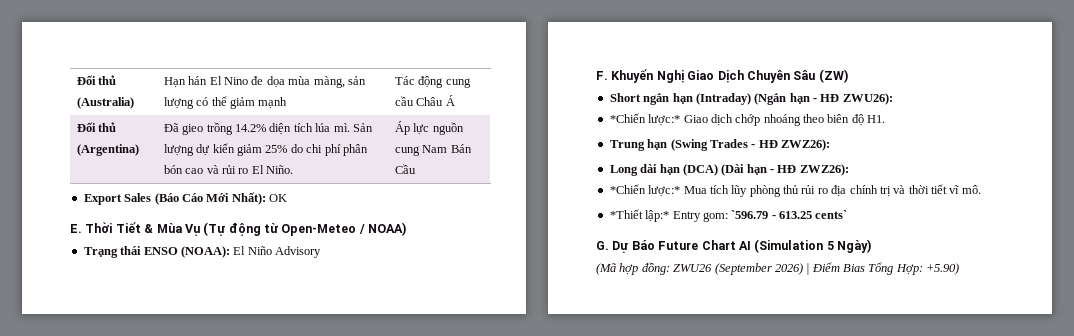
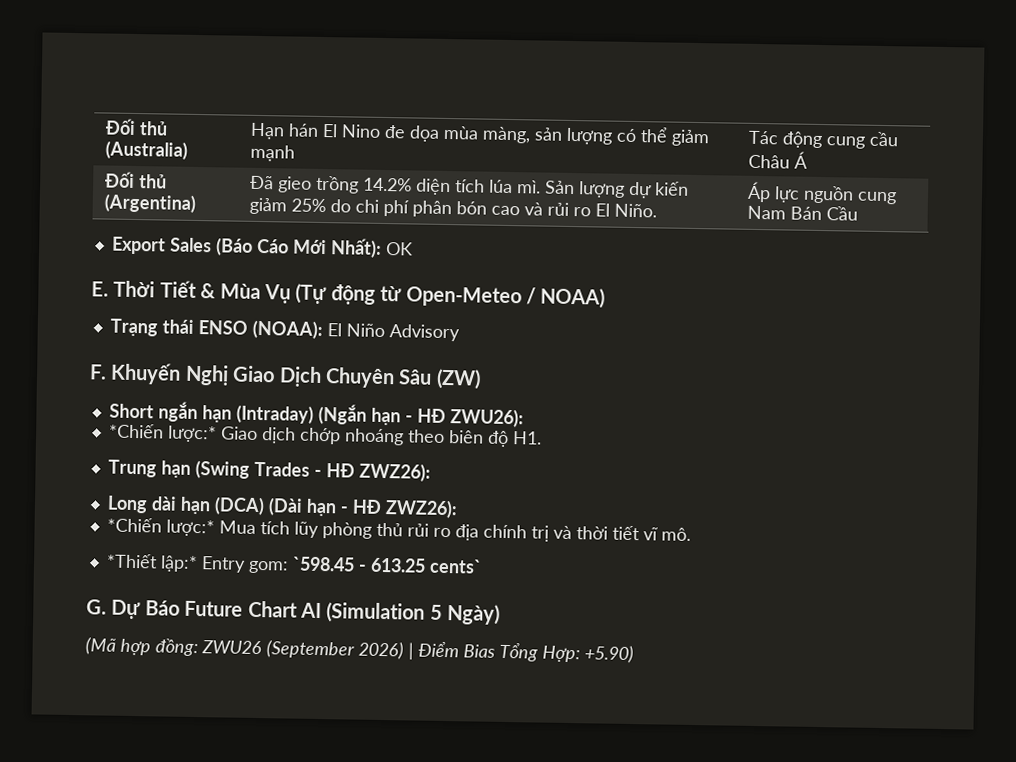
[731,210,769,219] `596.79 -> [291,556,355,572] `598.45

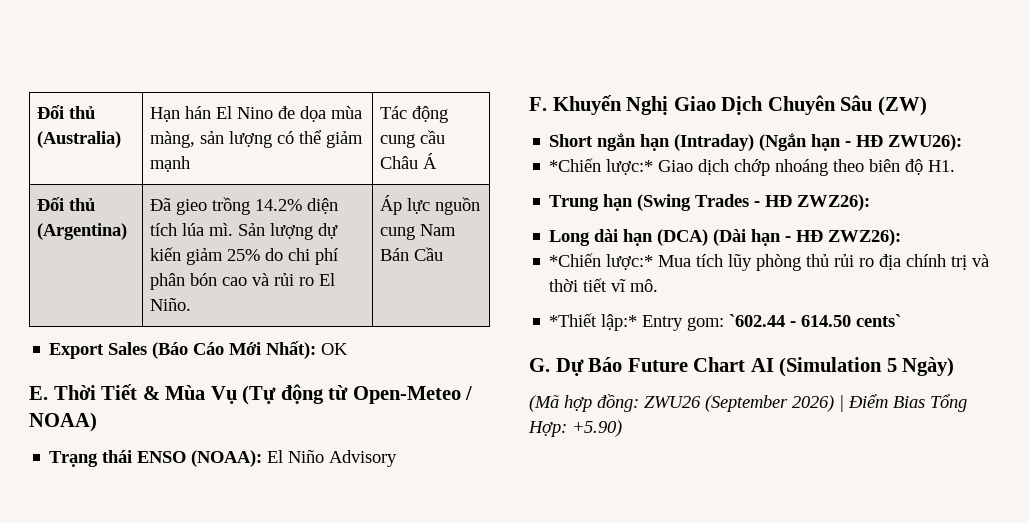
[291,556,426,573] `598.45 - 613.25 -> [729,314,852,327] `602.44 - 614.50

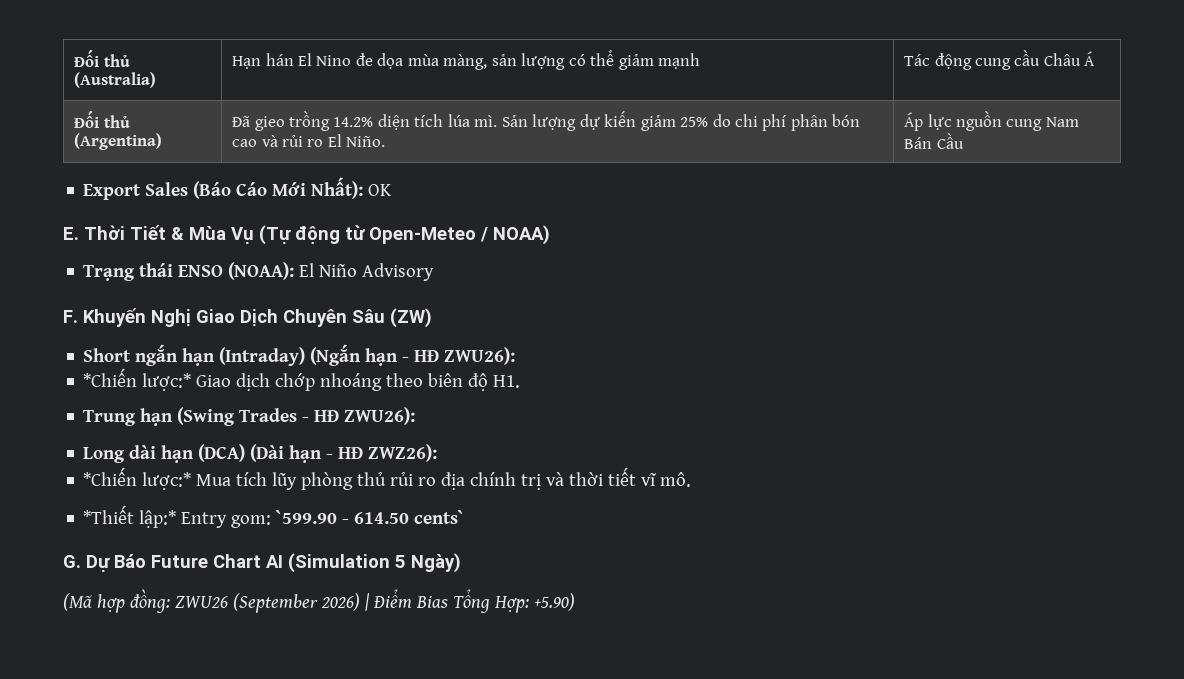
[797,194,871,211] ZWZ26): -> [344,407,416,425] ZWU26):
[729,314,786,327] `602.44 -> [275,510,338,524] `599.90

